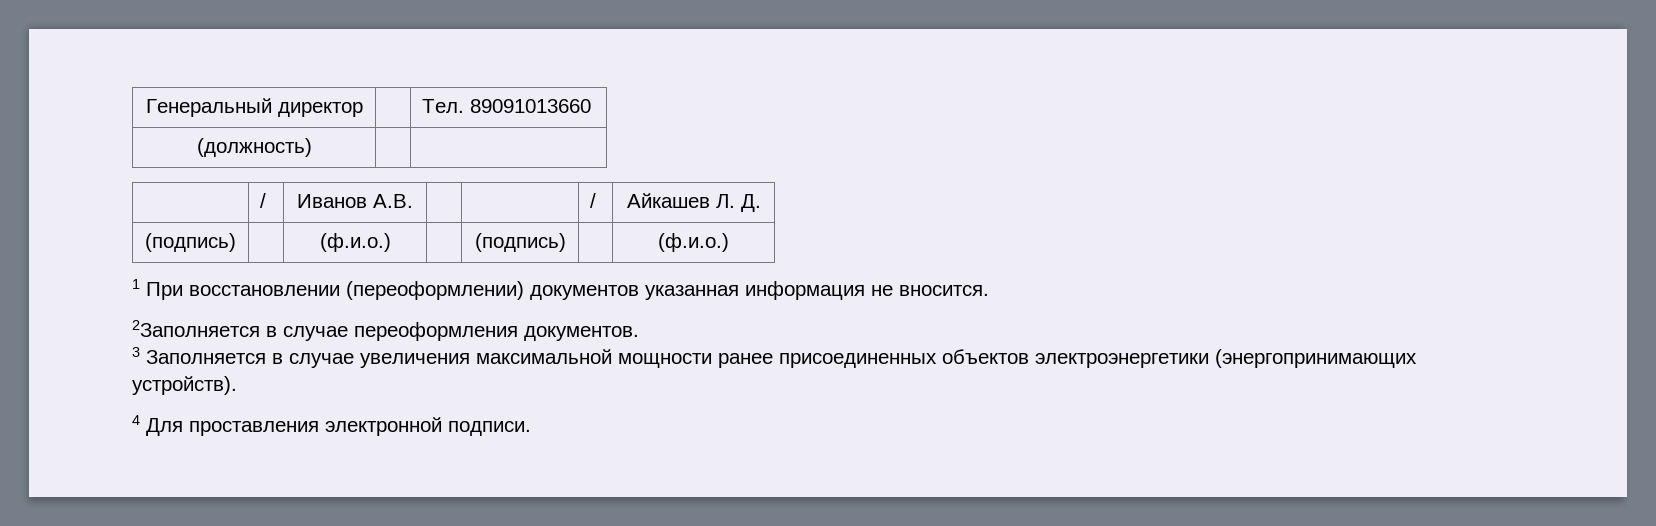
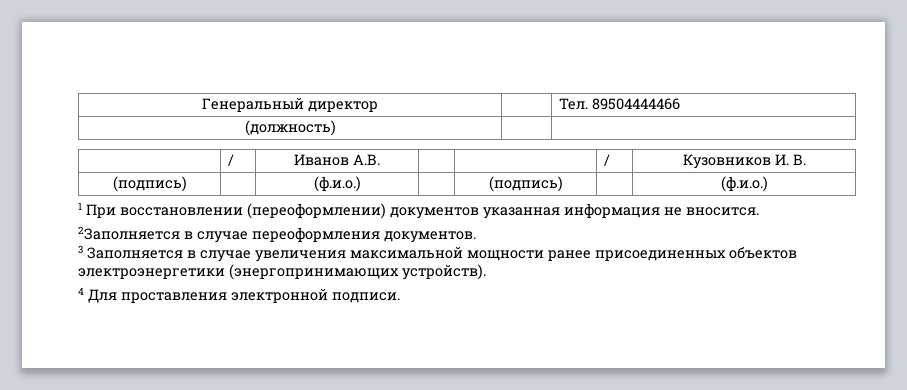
[470,99,592,113] 89091013660 -> [591,98,680,110] 89504444466
[626,193,761,212] Айкашев Л. Д. -> [682,154,806,169] Кузовников И. В.

